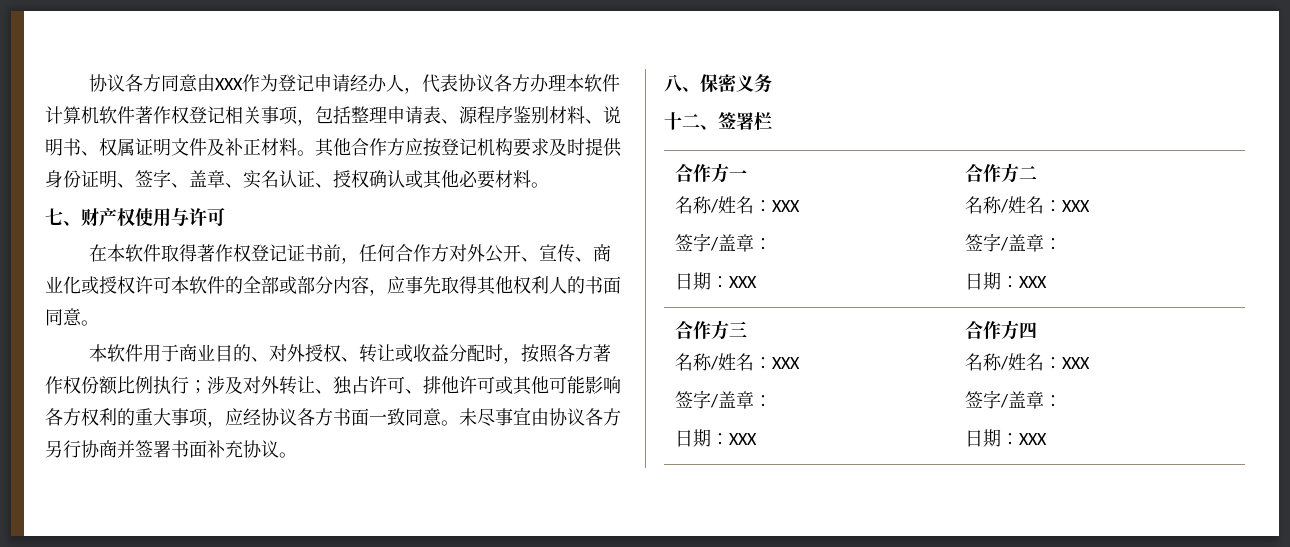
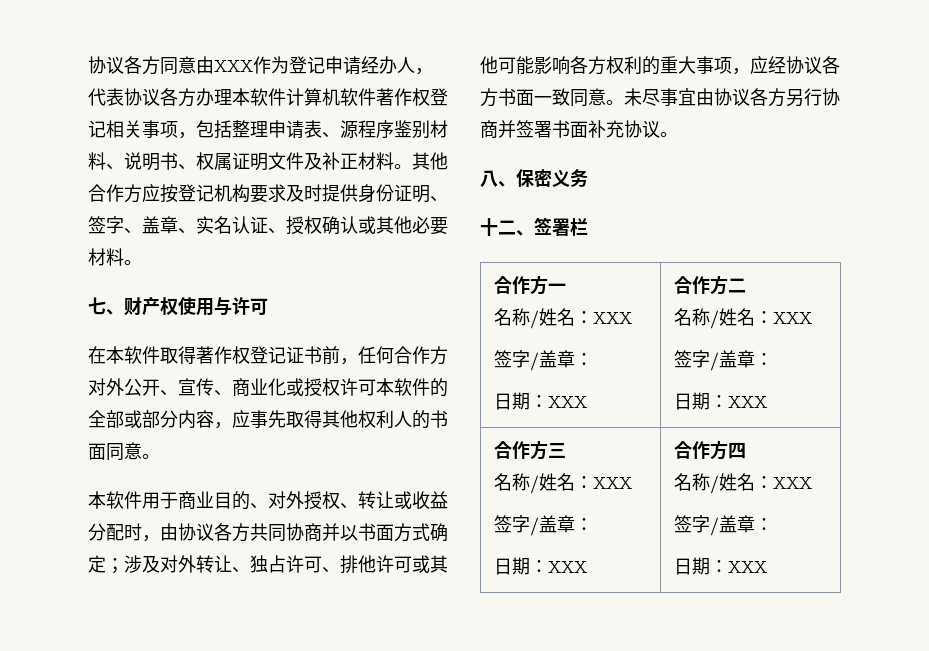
[520,344,611,363] [45,376,189,395] 按照各方著作权份额比例执行 -> [160,523,448,542] [88,555,106,573] 由协议各方共同协商并以书面方式确定

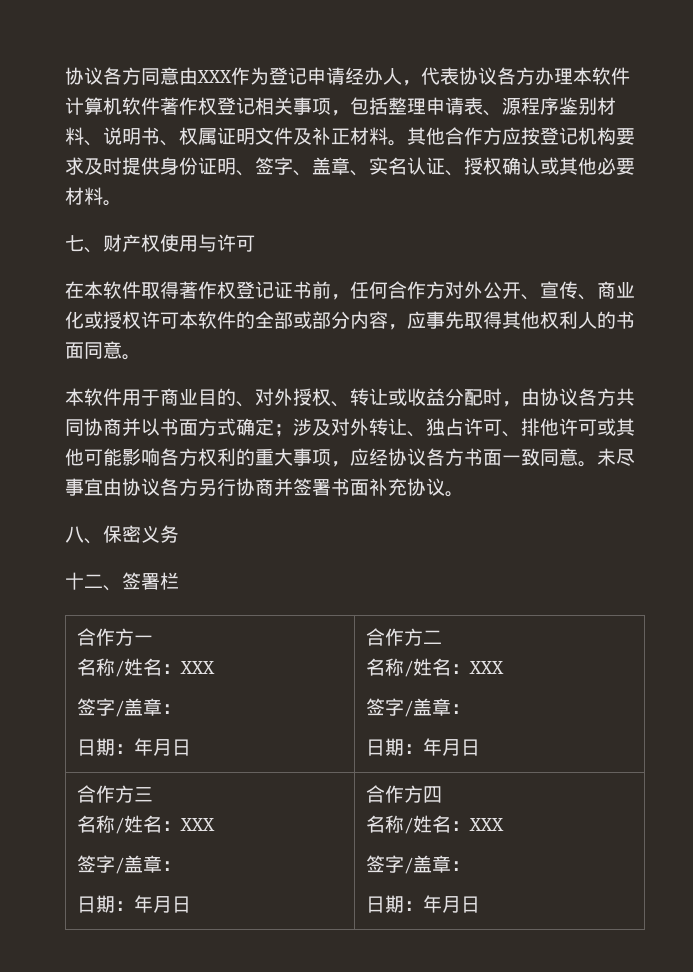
[548,396,588,408] XXX -> [133,738,191,756] 年月日
[728,396,768,408] XXX -> [422,738,480,756] 年月日
[548,561,588,573] XXX -> [133,895,191,913] 年月日
[728,561,768,573] XXX -> [422,895,480,913] 年月日

